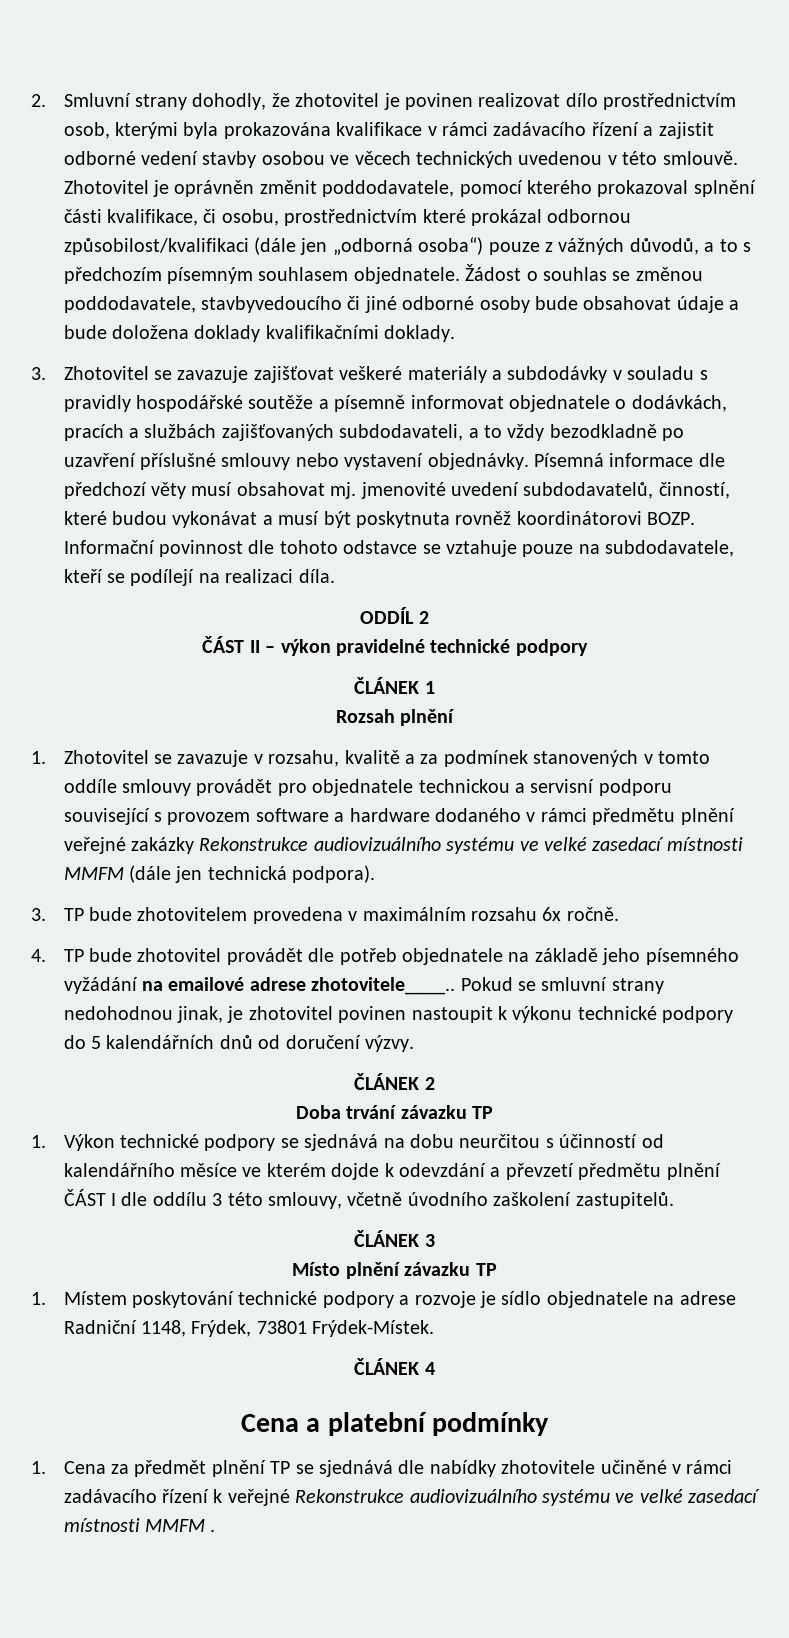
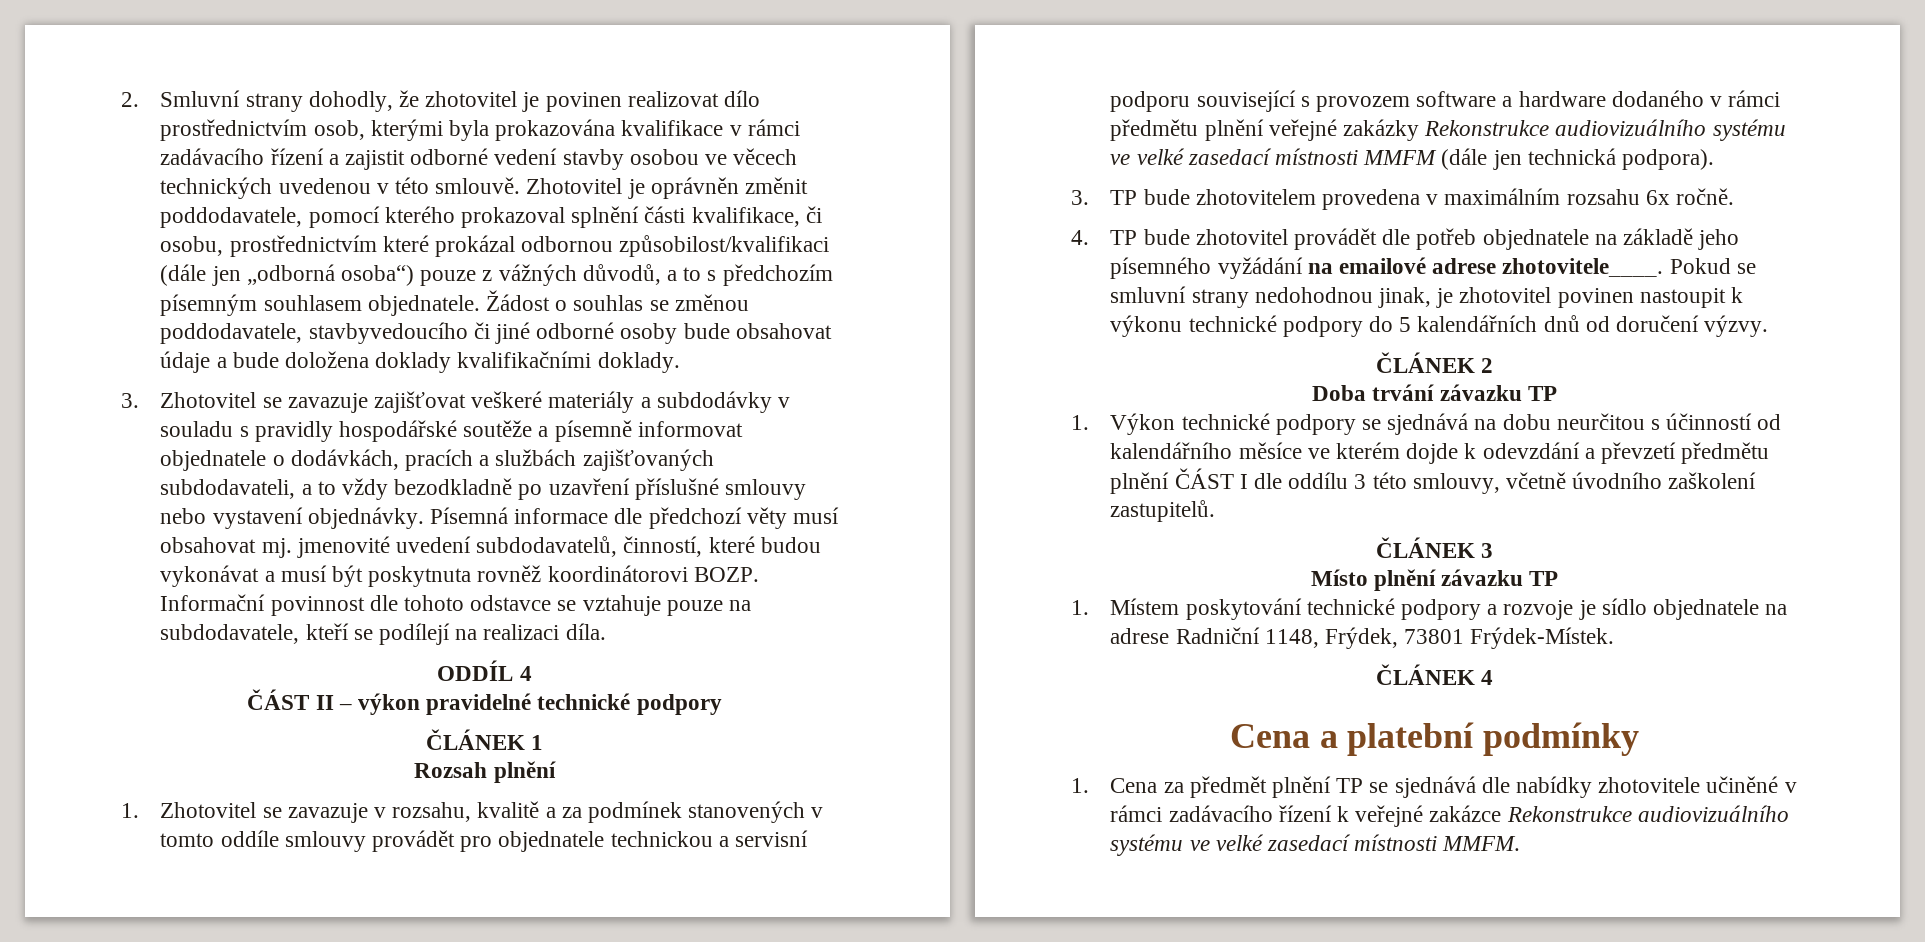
[418,611,429,624] 2 -> [519,666,532,681] 4
[311,977,456,995] zhotovitele____.. -> [1502,258,1664,277] zhotovitele____.
[295,1489,761,1506] [63,1518,216,1532] Rekonstrukce audiovizuálního systému ve velké zasedací místnosti MMFM . -> [1429,805,1789,822] [1110,834,1521,856] zakázce Rekonstrukce audiovizuálního systému ve velké zasedací místnosti MMFM.

